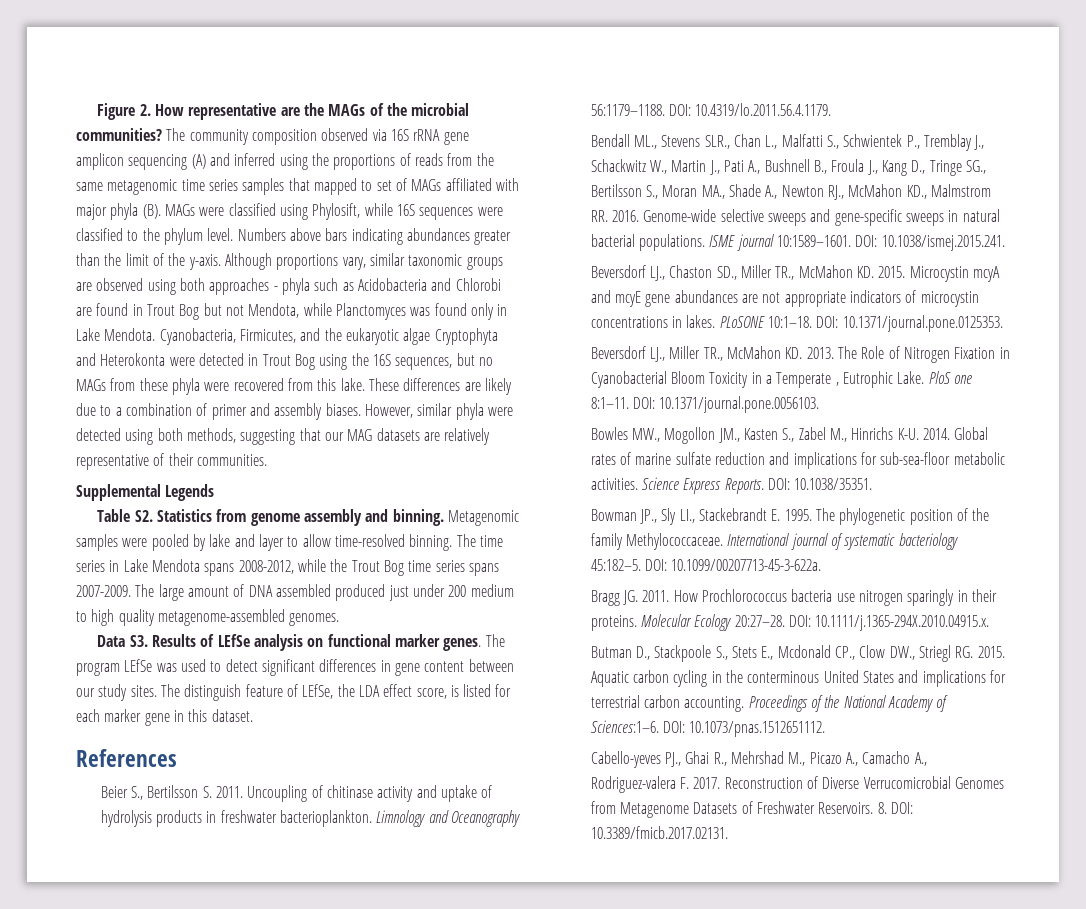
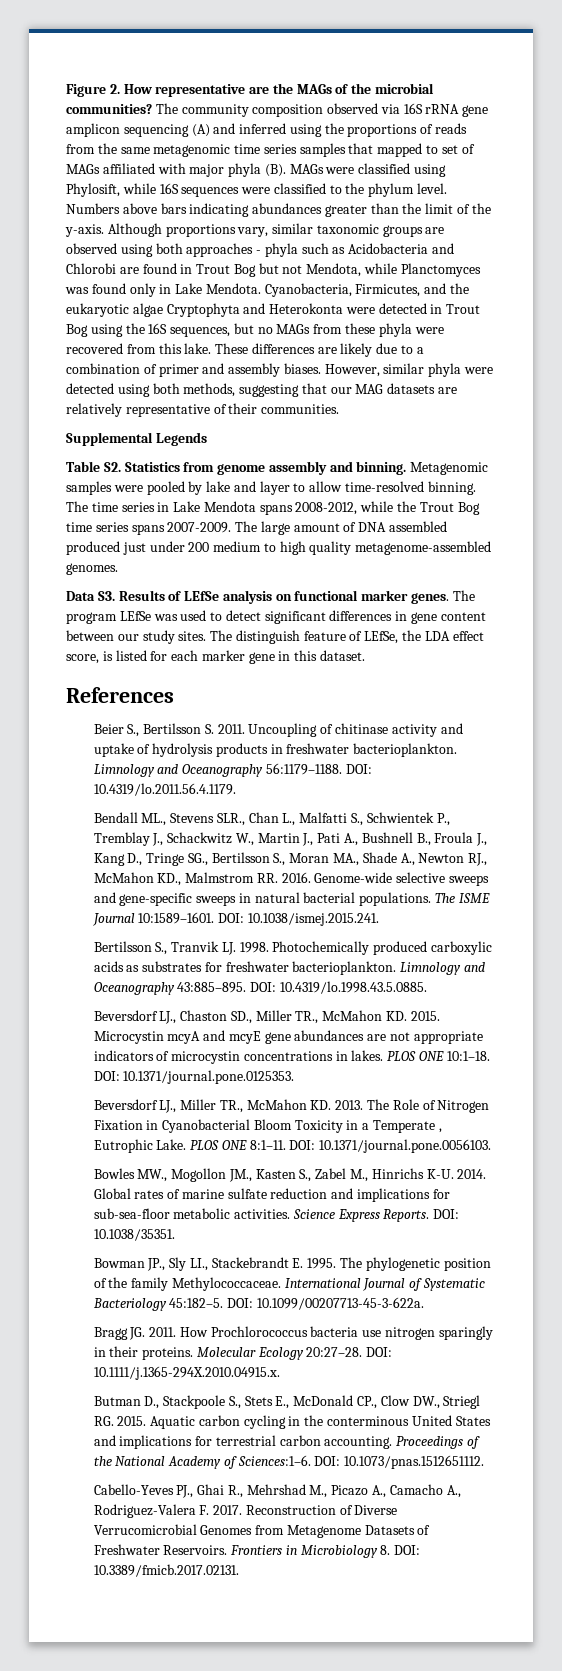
[709,234,774,251] ISME journal -> [434,893,490,903] [92,913,135,926] The ISME Journal
(1005, 243) none -> [93,941,492,955] [93,961,485,975] [93,981,427,995] // Bertilsson S., Tranvik LJ. 1998. Photochemically produced carboxylic acids as substrates for freshwater bacterioplankton. Limnology and Oceanography 43:885–895. DOI: 10.4319/lo.1998.43.5.0885.
[719,316,765,328] PLoSONE -> [387,1051,444,1061] PLOS ONE
[928,371,972,384] PloS one -> [190,1140,247,1150] PLOS ONE
[790,533,958,550] journal of systematic bacteriology -> [363,1278,485,1291] [92,1298,167,1311] Journal of Systematic Bacteriology
[777,645,831,658] Mcdonald -> [293,1395,354,1406] McDonald
[590,751,661,768] Cabello-yeves -> [93,1484,174,1495] Cabello-Yeves
[590,776,676,793] Rodriguez-valera -> [93,1504,196,1518] Rodriguez-Valera
(874, 808) none -> [230,1545,378,1558] Frontiers in Microbiology

